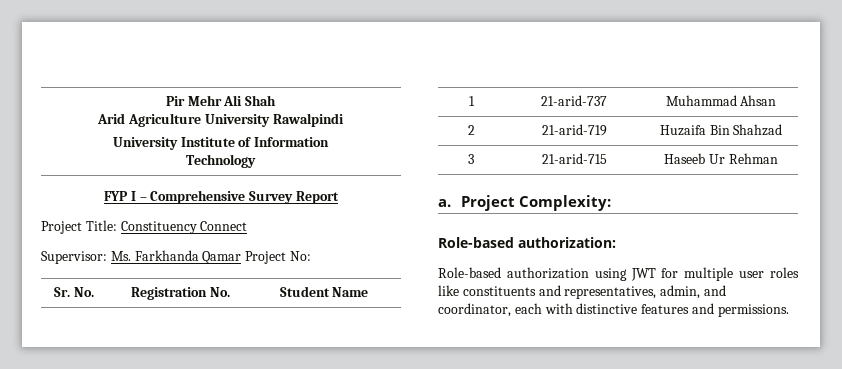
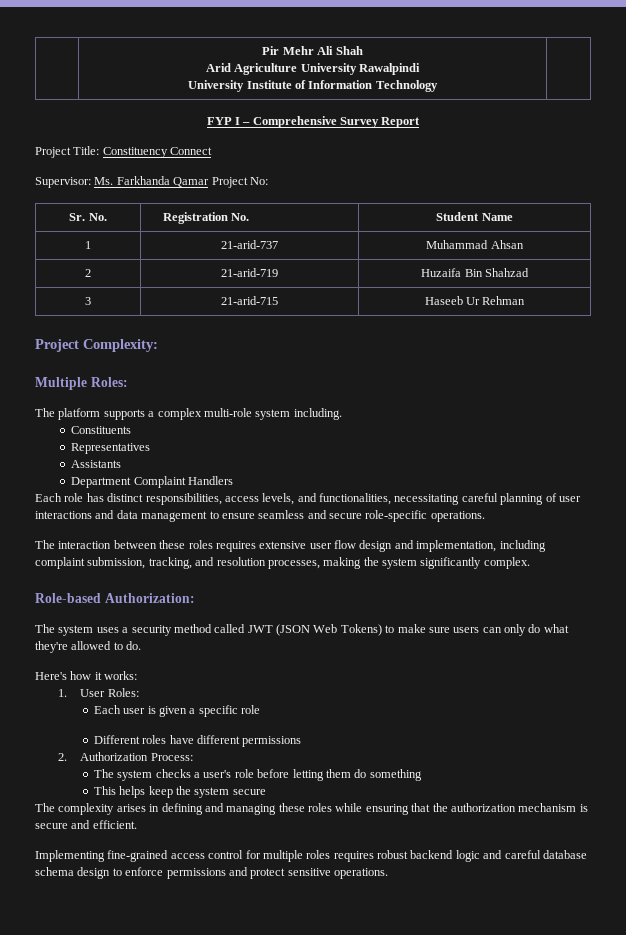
[438,199,451,207] a. -> (526, 300) none
[438,237,616,248] [438,267,799,281] [438,285,726,299] [438,303,789,317] Role-based authorization: // Role-based authorization using JWT for multiple user roles like constituents and representatives, admin, and coordinator, each with distinctive features and permissions. -> [35,377,128,390] [35,408,342,420] [71,426,132,434] [71,443,151,454] [71,460,122,468] [71,476,234,488] [35,493,581,505] [35,510,485,522] [35,540,546,552] [35,557,530,569] [35,593,195,603] [35,624,569,636] [35,641,142,653] [35,671,138,680] [57,688,139,697] [93,705,261,717] [93,735,302,747] [57,752,193,761] [93,769,422,781] [93,786,266,798] [35,803,588,815] [35,820,137,829] [35,850,587,862] [35,867,388,879] Multiple Roles: // The platform supports a complex multi-role system including. // Constituents // Representatives // Assistants // Department Complaint Handlers // Each role has distinct responsibilities, access levels, and functionalities, necessitating careful planning of user interactions and data management to ensure seamless and secure role-specific operations. // The interaction between these roles requires extensive user flow design and implementation, including complaint submission, tracking, and resolution processes, making the system significantly complex. // Role-based Authorization: // The system uses a security method called JWT (JSON Web Tokens) to make sure users can only do what they're allowed to do. // Here's how it works: // 1. User Roles: // Each user is given a specific role // Different roles have different permissions // 2. Authorization Process: // The system checks a user's role before letting them do something // This helps keep the system secure // The complexity arises in defining and managing these roles while ensuring that the authorization mechanism is secure and efficient. // Implementing fine-grained access control for multiple roles requires robust backend logic and careful database schema design to enforce permissions and protect sensitive operations.

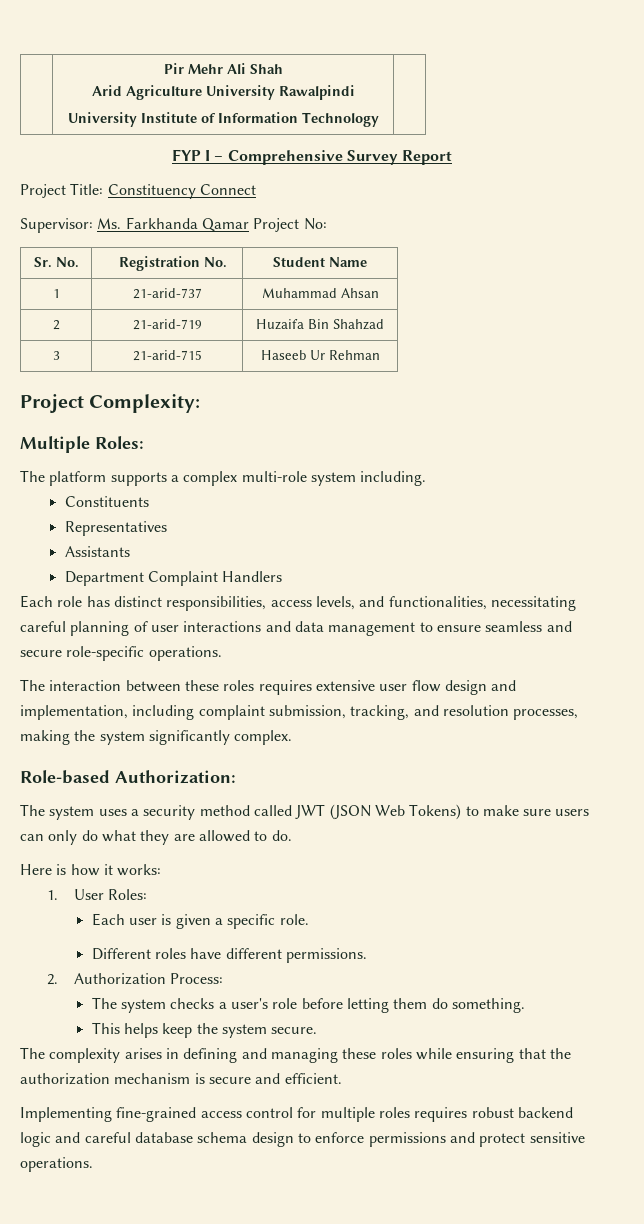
[35,641,68,653] they're -> [140,830,195,845] they are
[35,672,67,680] Here's -> [20,864,67,875] Here is
[241,705,261,714] role -> [279,914,309,925] role.
[242,736,302,747] permissions -> [286,948,368,963] permissions.
[369,769,422,781] something -> [451,998,525,1013] something.
[232,789,266,795] secure -> [271,1027,318,1034] secure.

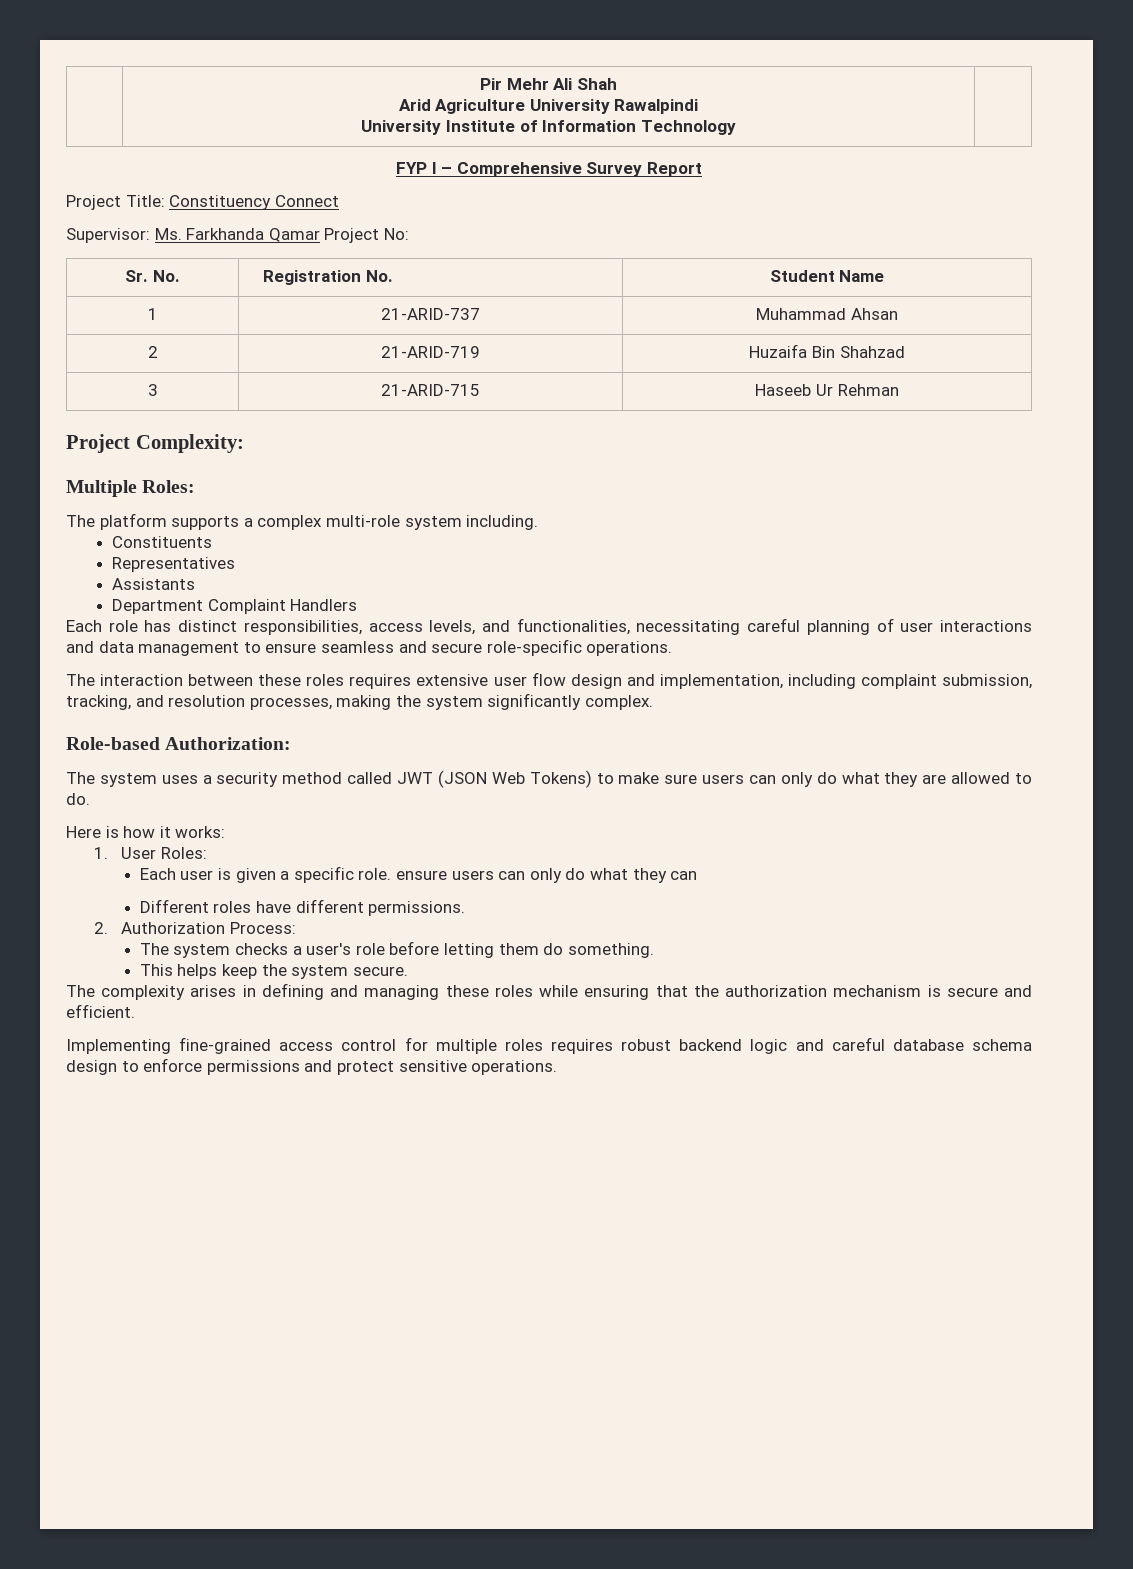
[132,288,202,299] 21-arid-737 -> [381,308,480,320] 21-ARID-737
[132,319,202,330] 21-arid-719 -> [381,346,480,358] 21-ARID-719
[132,350,202,361] 21-arid-715 -> [381,384,480,396] 21-ARID-715
(309, 919) none -> [395,868,698,883] ensure users can only do what they can

